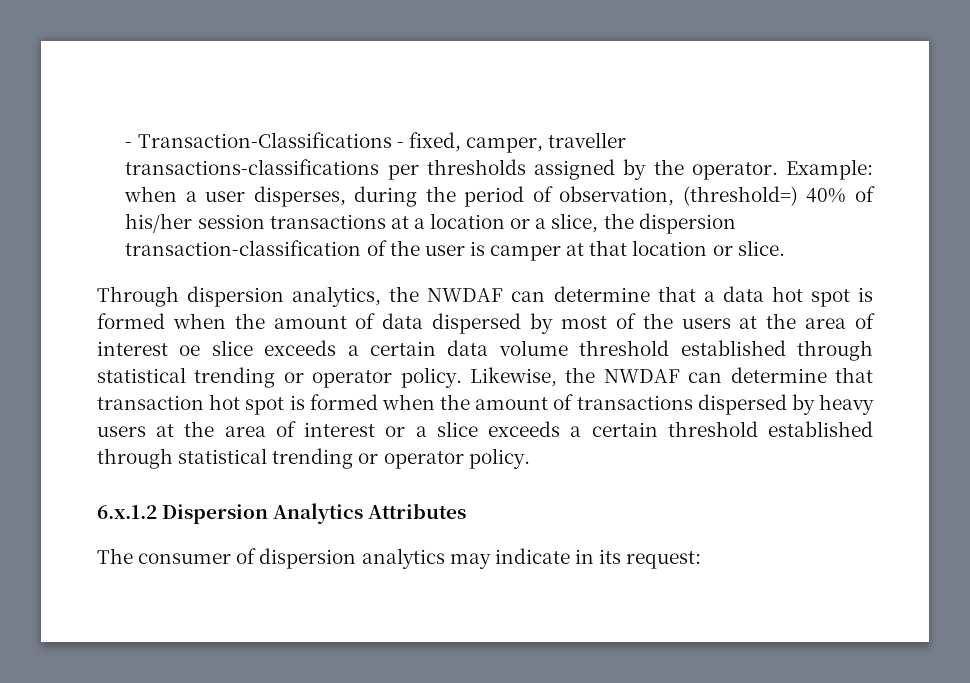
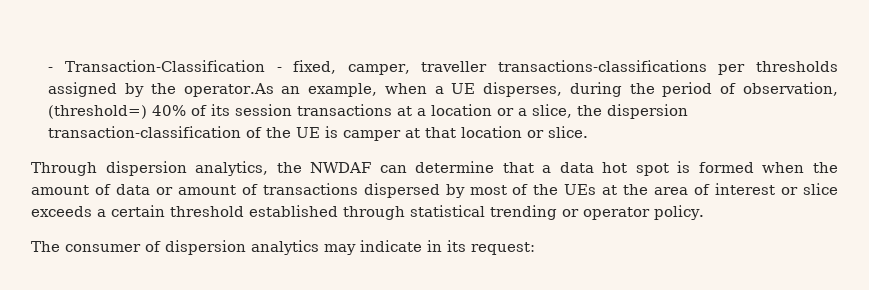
[125,132,392,148] - Transaction-Classifications -> [48,60,265,72] - Transaction-Classification
[691,159,873,180] operator. Example: -> [183,83,378,97] operator.As an example,
[205,191,246,202] user -> [451,83,476,94] UE
[125,213,193,233] his/her -> [211,104,231,116] its
[424,245,465,256] user -> [296,127,321,138] UE
(424, 321) none -> [155,183,358,195] or amount of transactions
[681,313,876,329] [97,340,873,361] [97,367,873,388] [97,394,875,415] [97,426,146,437] users at the area of interest oe slice exceeds a certain data volume threshold established through statistical trending or operator policy. Likewise, the NWDAF can determine that transaction hot spot is formed when the amount of transactions dispersed by heavy users -> [564,184,597,195] UEs
[415,426,427,437] a -> (799, 191) none
[97,503,467,524] // 6.x.1.2 Dispersion Analytics Attributes -> (704, 212) none

